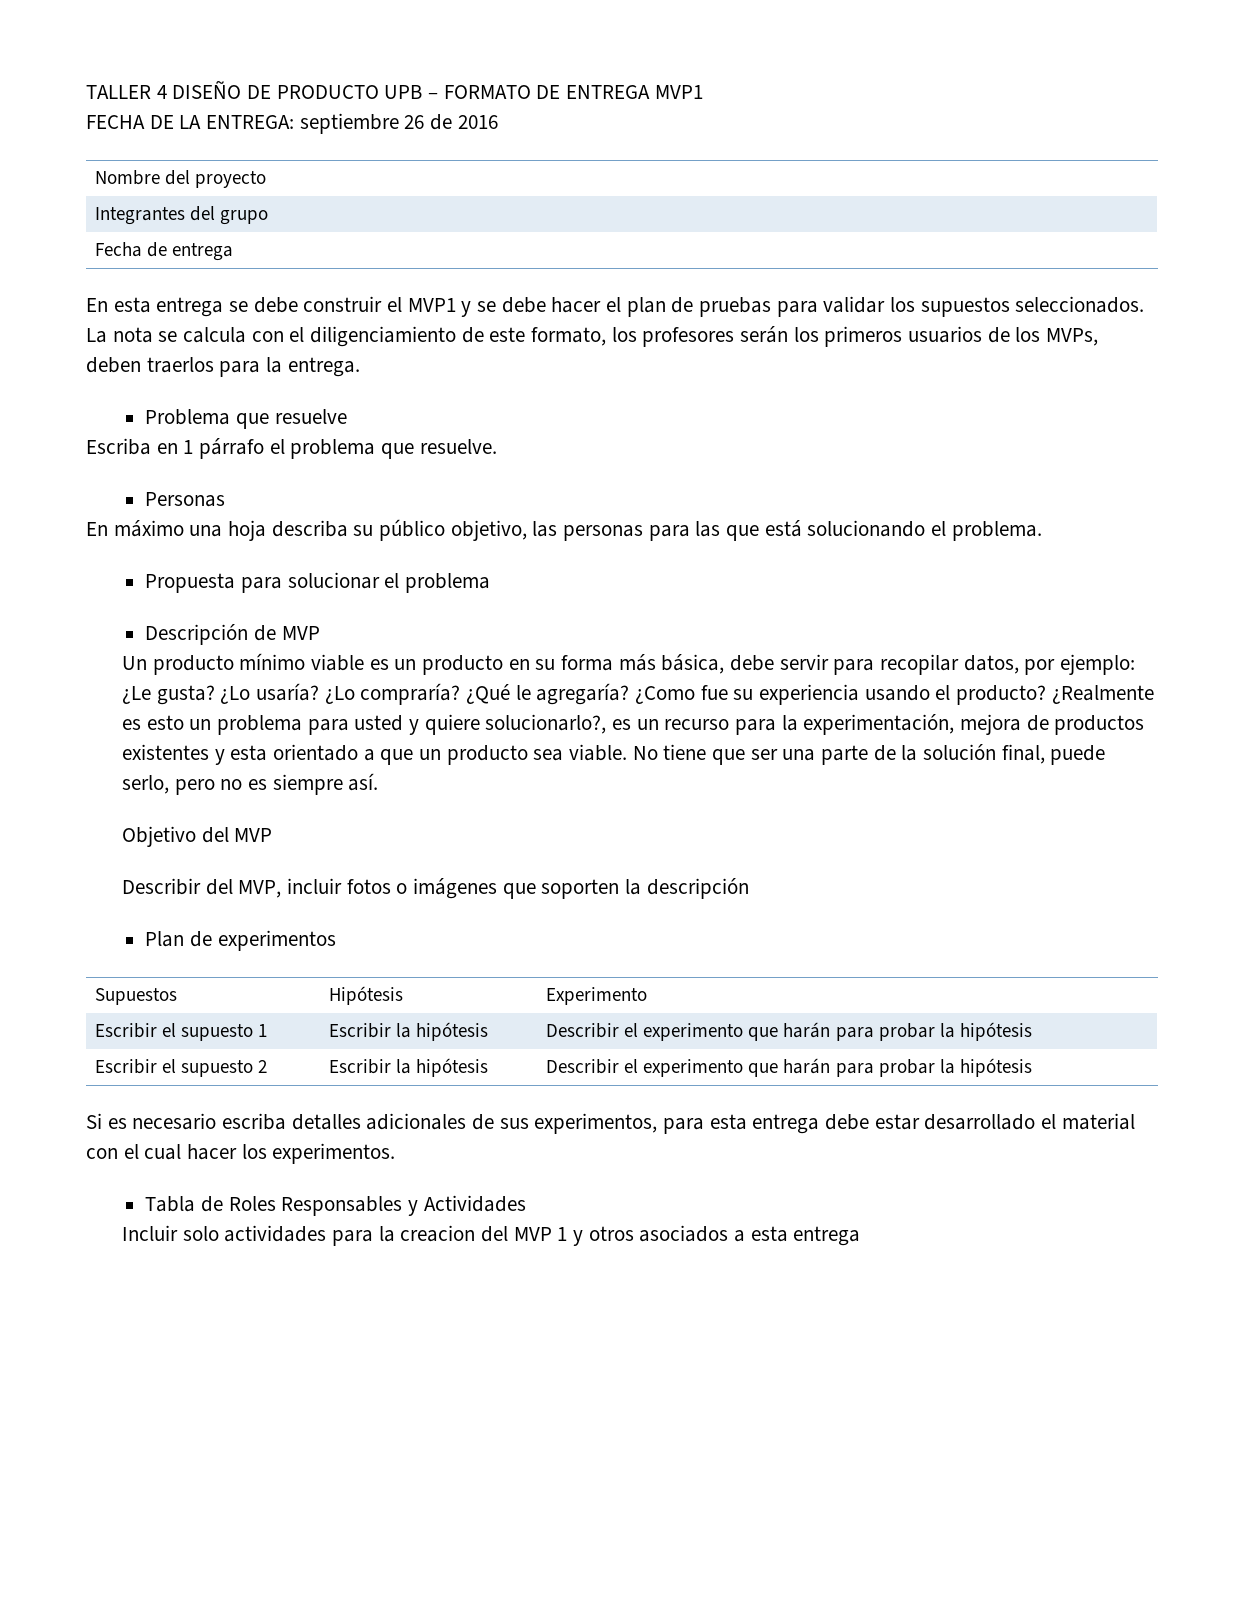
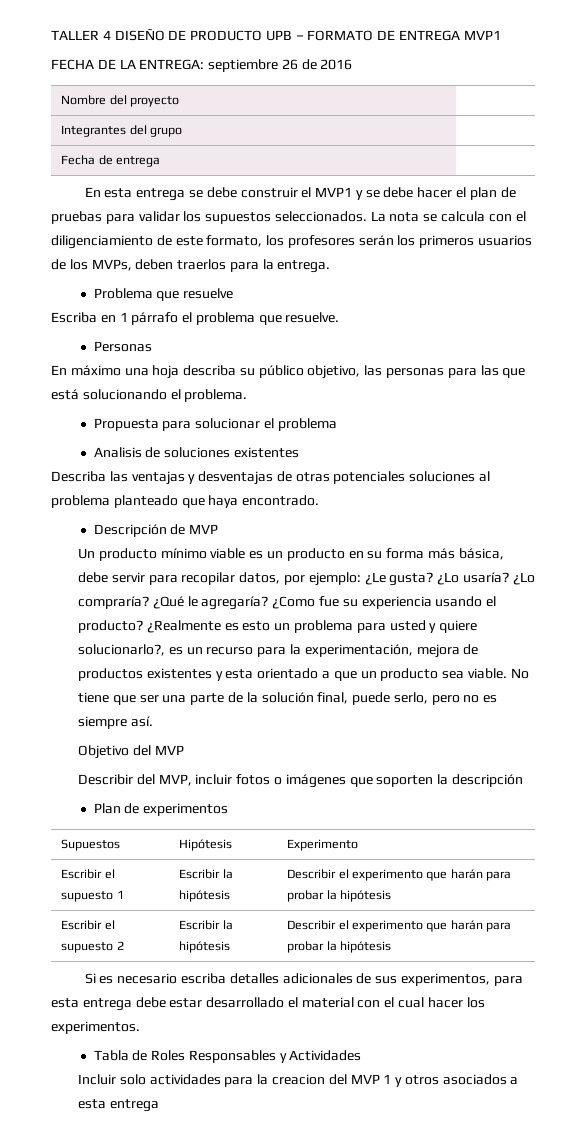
(490, 583) none -> [93,447,299,458] [51,471,491,485] [51,495,320,508] // Analisis de soluciones existentes // Describa las ventajas y desventajas de otras potenciales soluciones al problema planteado que haya encontrado.

